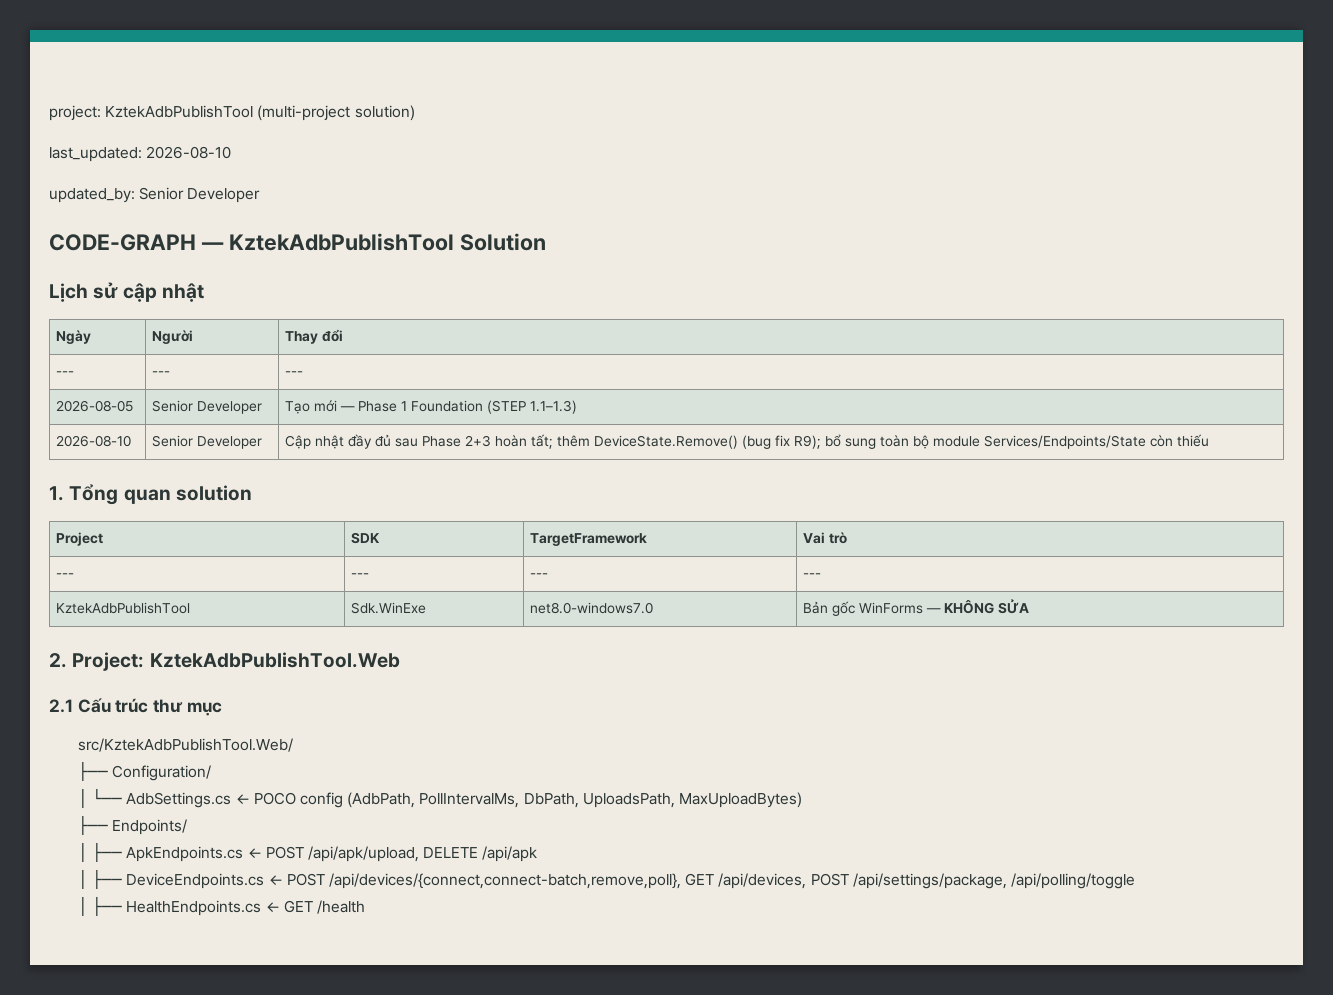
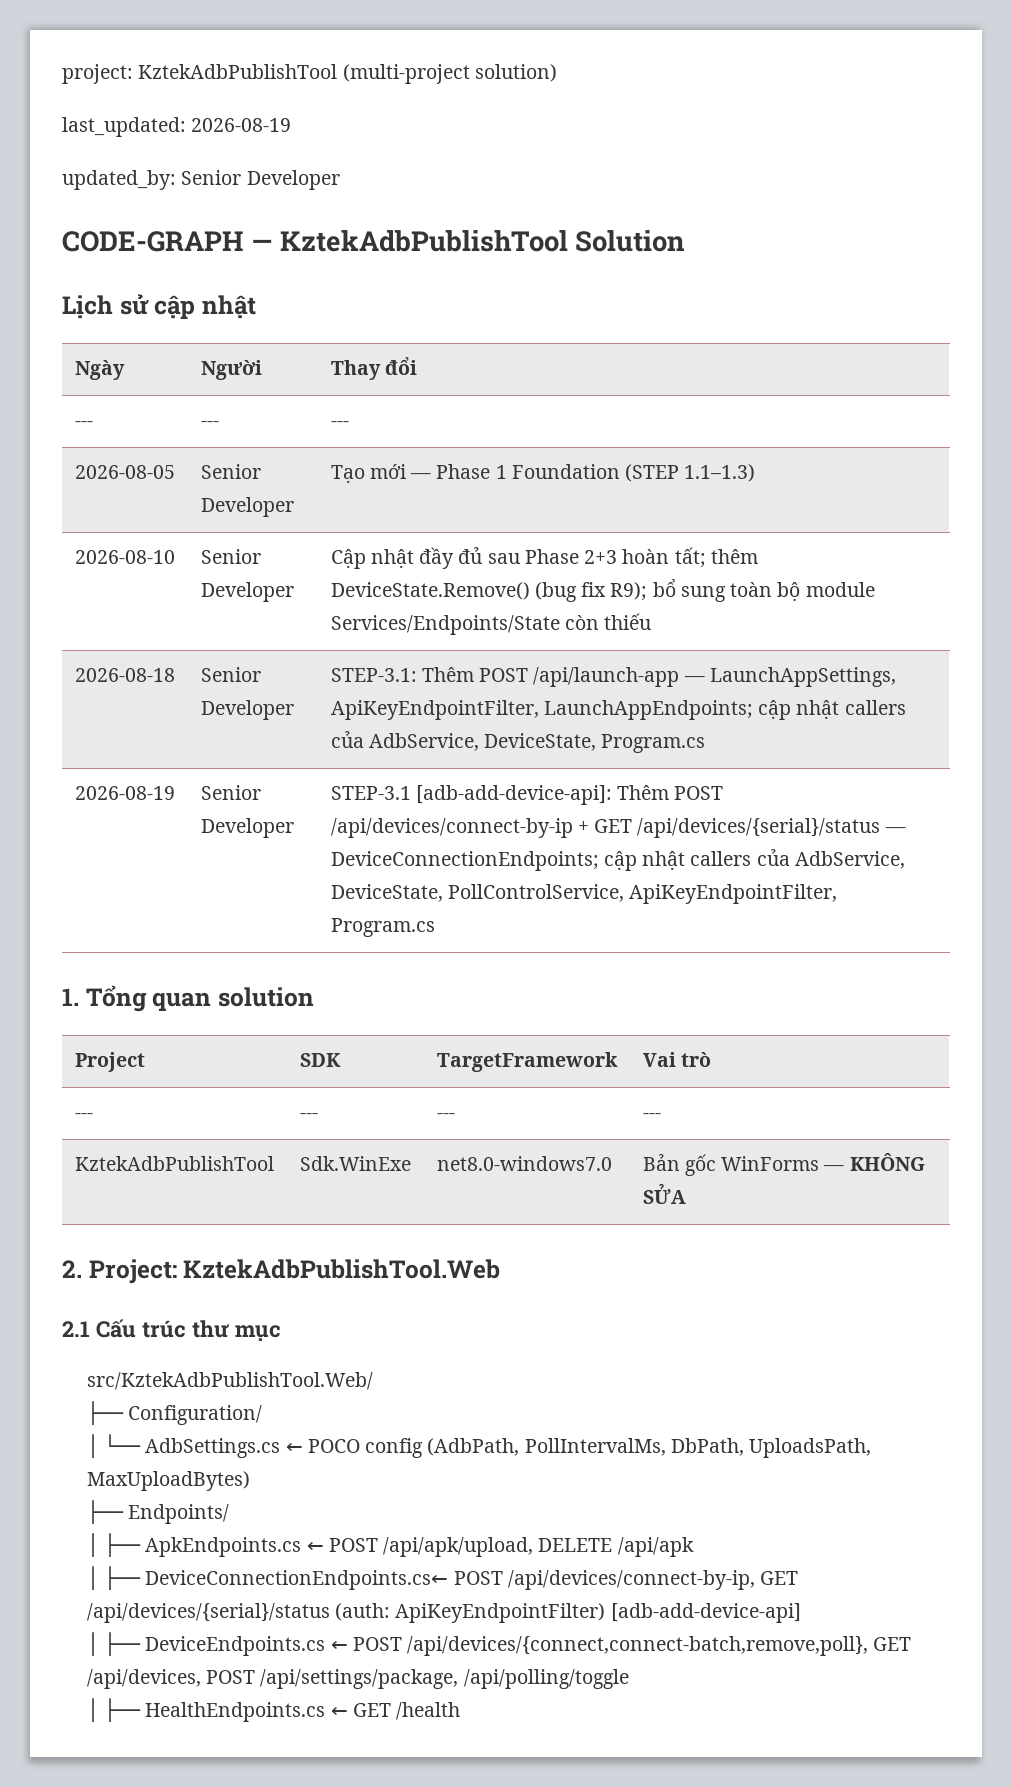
[146,146,232,159] 2026-08-10 -> [191,118,292,132] 2026-08-19
(1210, 440) none -> [74,668,175,682] [200,667,261,682] [200,700,294,720] [330,667,896,687] [330,700,906,720] [330,731,706,753] [74,786,175,800] [200,785,261,800] [200,818,294,838] [330,785,724,805] [330,818,906,838] [330,849,905,871] [330,884,838,904] [330,918,435,937] // 2026-08-18 | Senior Developer | STEP-3.1: Thêm POST /api/launch-app — LaunchAppSettings, ApiKeyEndpointFilter, LaunchAppEndpoints; cập nhật callers của AdbService, DeviceState, Program.cs // 2026-08-19 | Senior Developer | STEP-3.1 [adb-add-device-api]: Thêm POST /api/devices/connect-by-ip + GET /api/devices/{serial}/status — DeviceConnectionEndpoints; cập nhật callers của AdbService, DeviceState, PollControlService, ApiKeyEndpointFilter, Program.cs
(538, 854) none -> [86,1566,799,1590] [86,1603,801,1623] // │ ├── DeviceConnectionEndpoints.cs← POST /api/devices/connect-by-ip, GET /api/devices/{serial}/status (auth: ApiKeyEndpointFilter) [adb-add-device-api]

